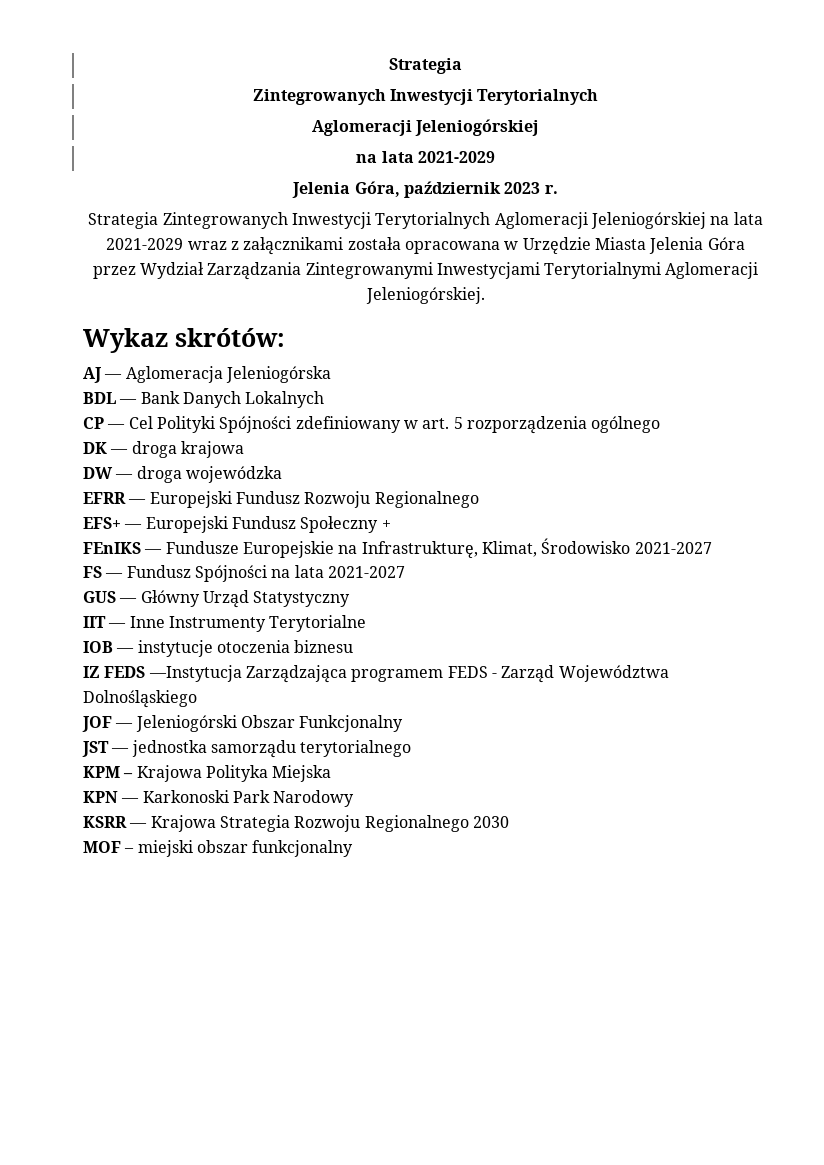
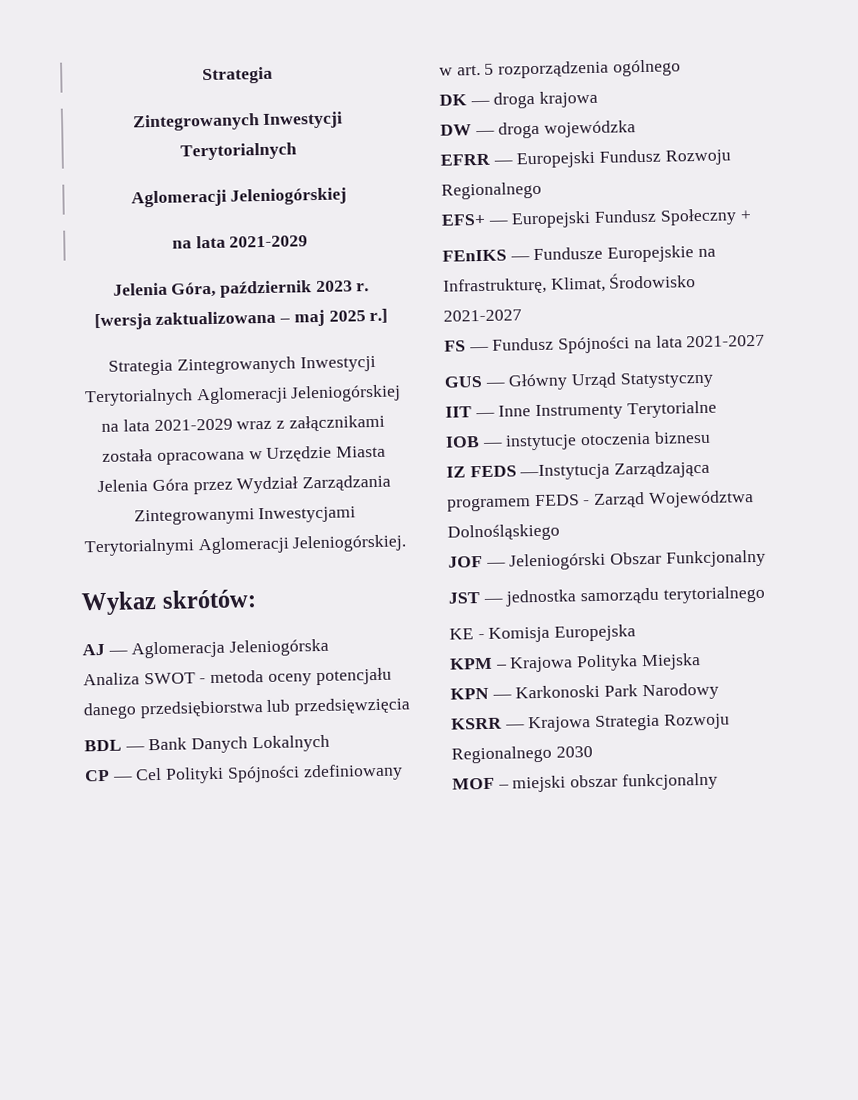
(558, 189) none -> [93,308,389,331] // [wersja zaktualizowana – maj 2025 r.]
(331, 374) none -> [83,667,392,686] [83,697,411,720] // Analiza SWOT - metoda oceny potencjału danego przedsiębiorstwa lub przedsięwzięcia
(412, 748) none -> [449,624,637,643] // KE - Komisja Europejska

